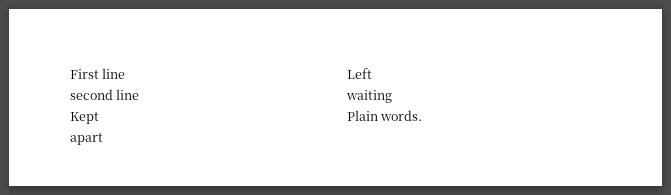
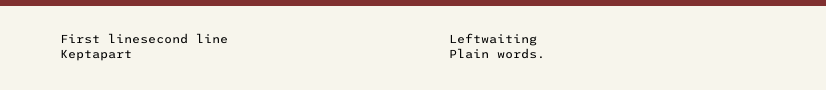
[102,68,126,79] [70,89,140,100] [70,112,99,124] [70,133,103,145] [347,68,372,79] [346,90,392,103] line // second line // Kept // apart // Left // waiting -> [108,33,228,44] [60,49,132,61] [449,33,537,46] linesecond line // Keptapart // Leftwaiting

